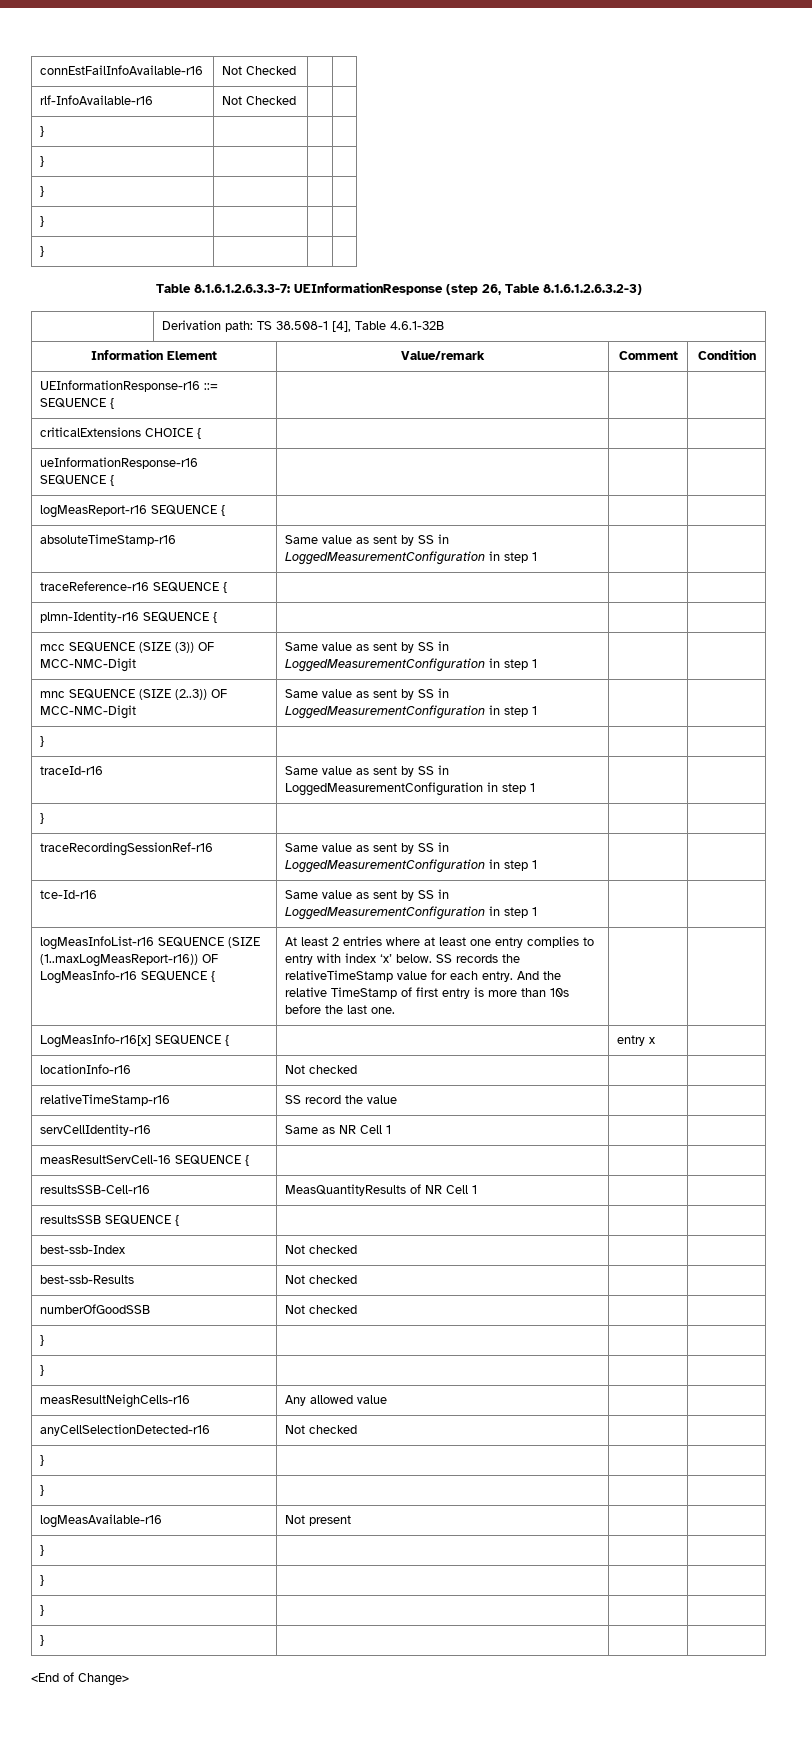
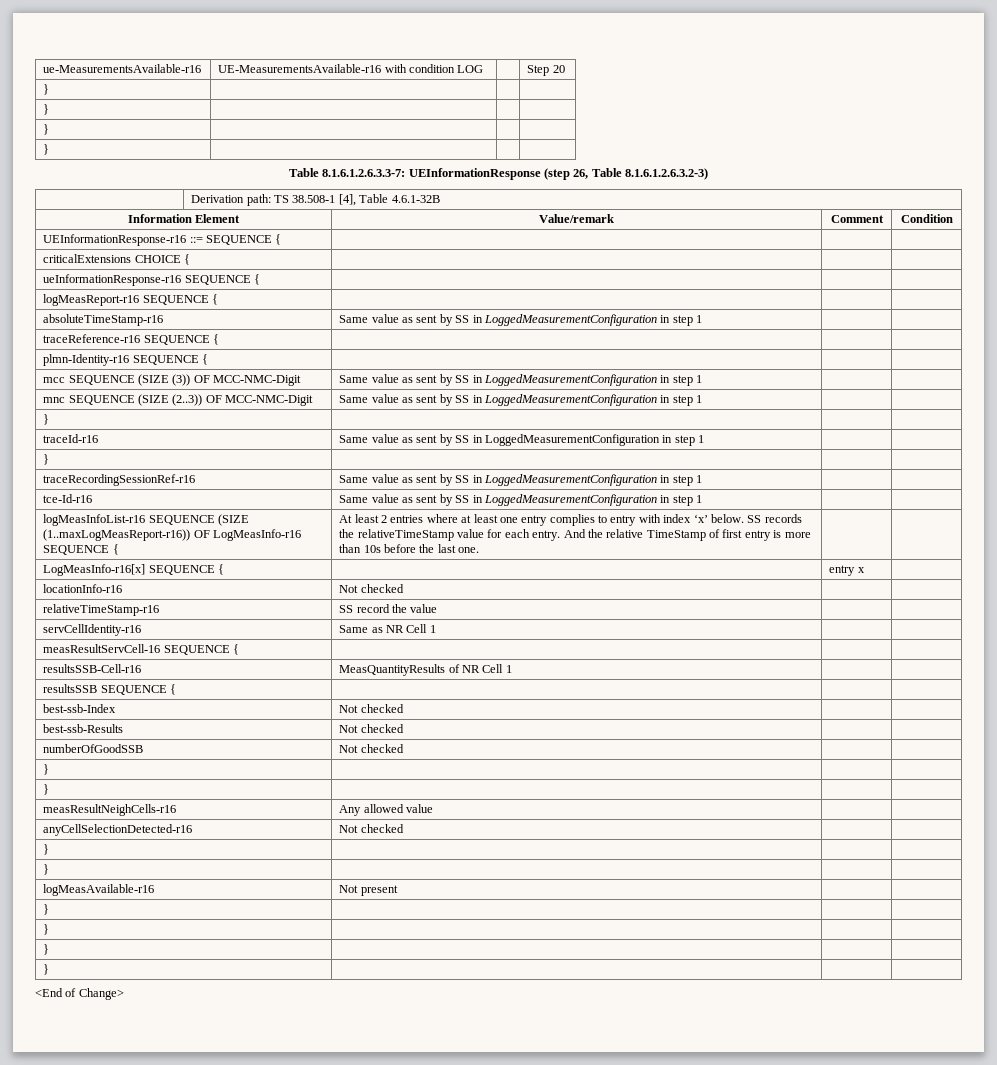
[40,65,204,75] [222,66,297,75] [40,95,154,105] [222,96,297,105] [40,126,45,137] connEstFailInfoAvailable-r16 | Not Checked | | // rlf-InfoAvailable-r16 | Not Checked | | // } | | | -> [43,64,202,73] [218,64,484,73] [527,65,565,76] ue-MeasurementsAvailable-r16 | UE-MeasurementsAvailable-r16 with condition LOG | | Step 20

